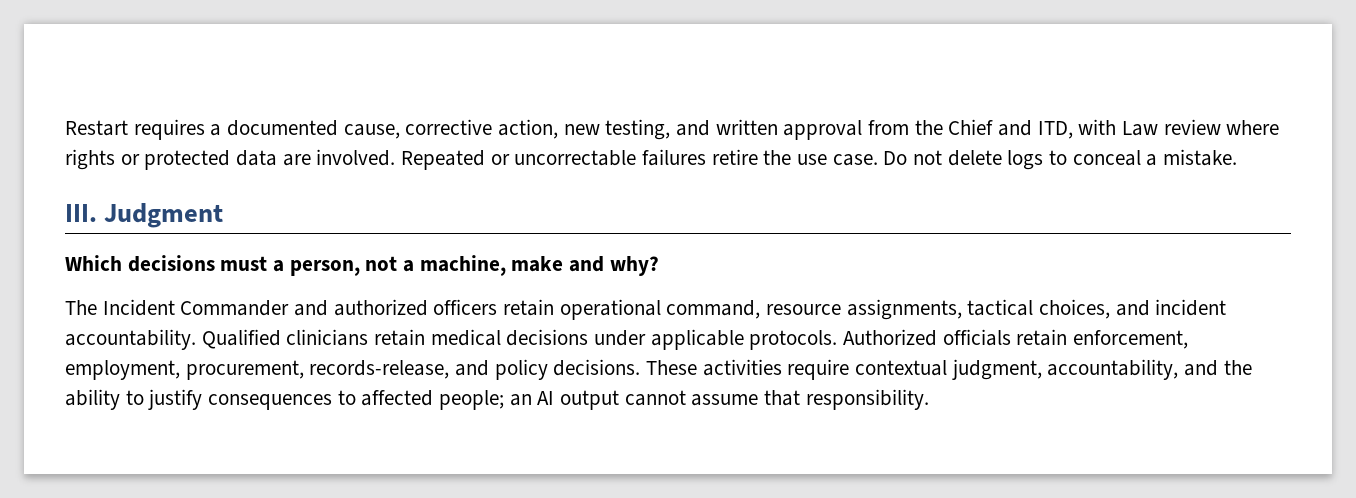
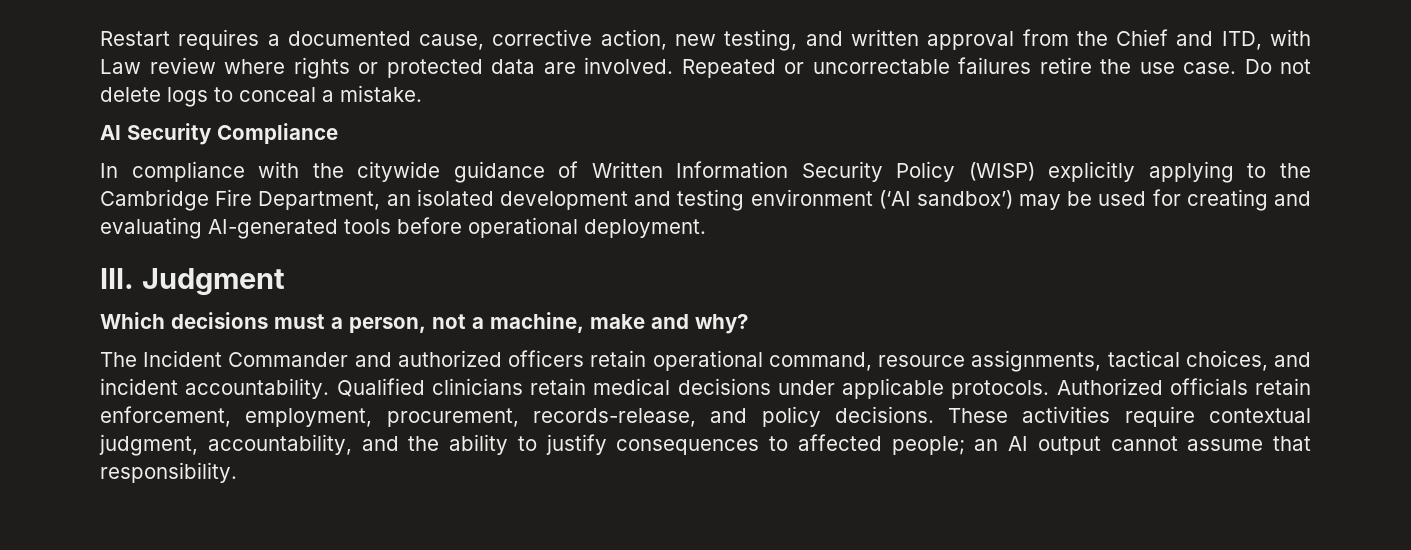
(1238, 157) none -> [100,123,338,145] [100,161,1311,183] [100,189,1311,211] [100,217,706,239] // AI Security Compliance // In compliance with the citywide guidance of Written Information Security Policy (WISP) explicitly applying to the Cambridge Fire Department, an isolated development and testing environment (‘AI sandbox’) may be used for creating and evaluating AI-generated tools before operational deployment.

